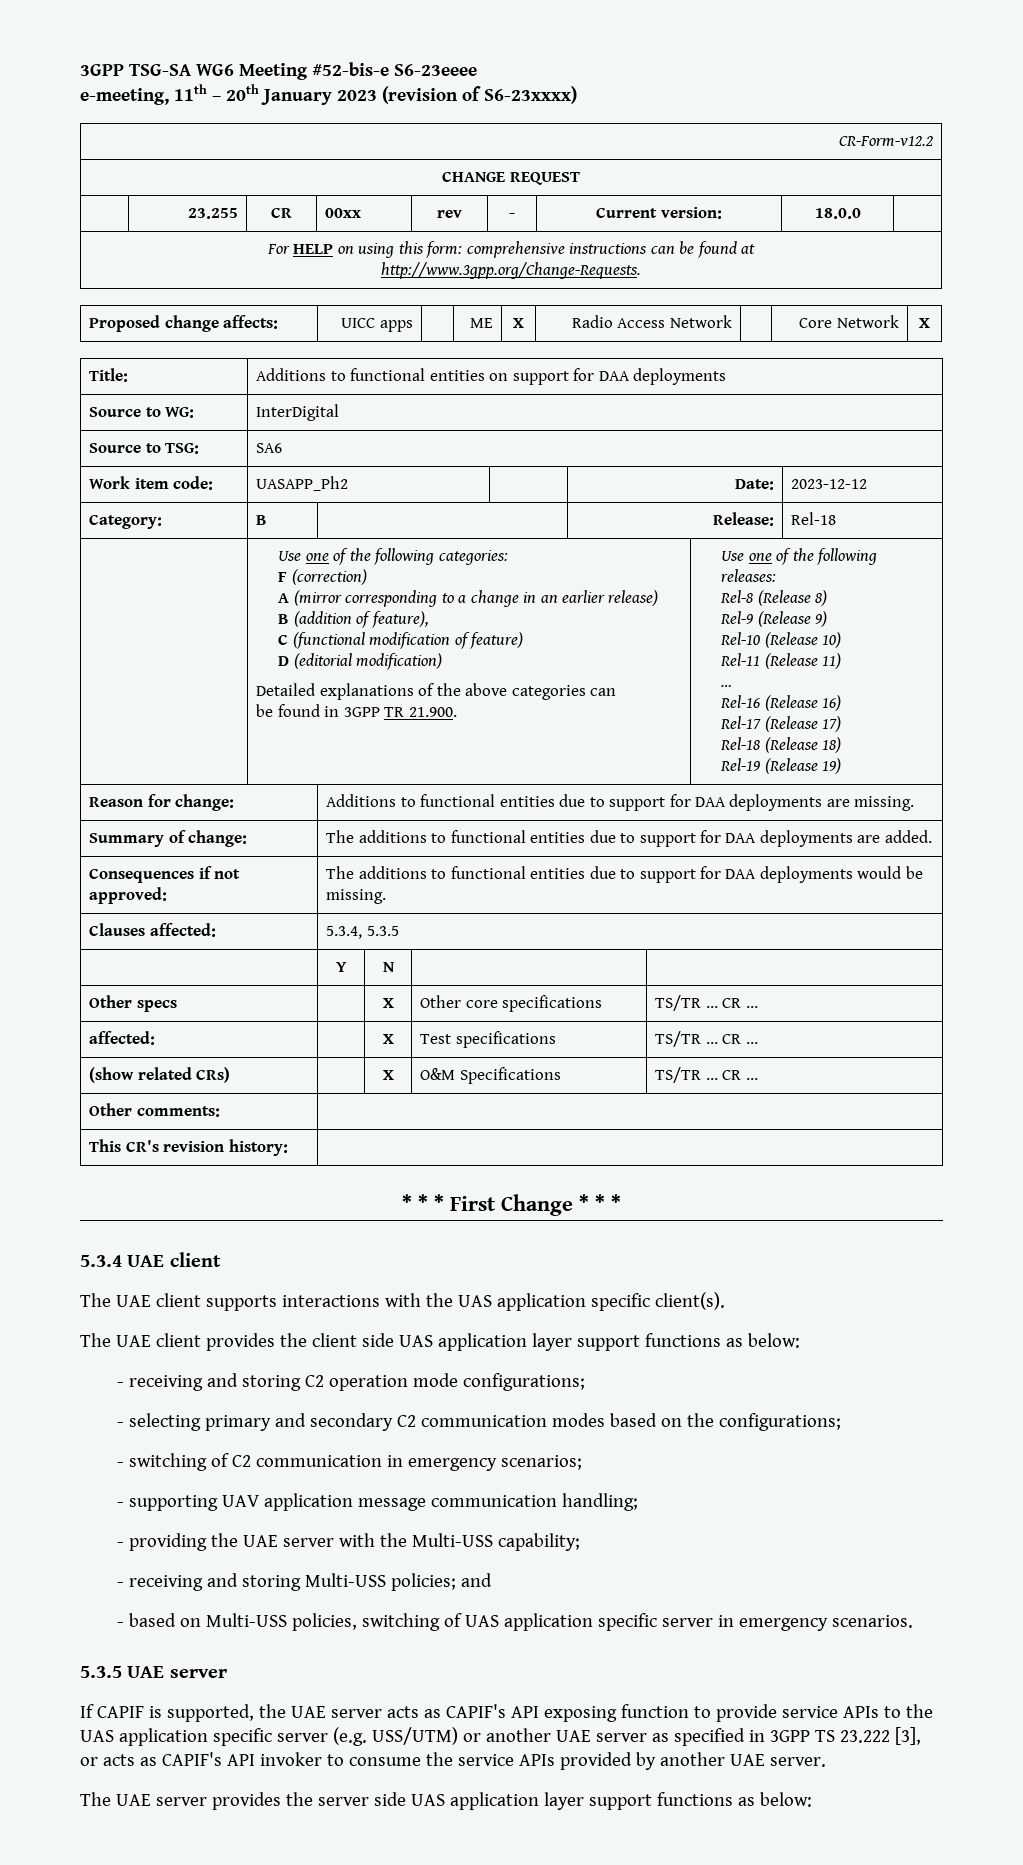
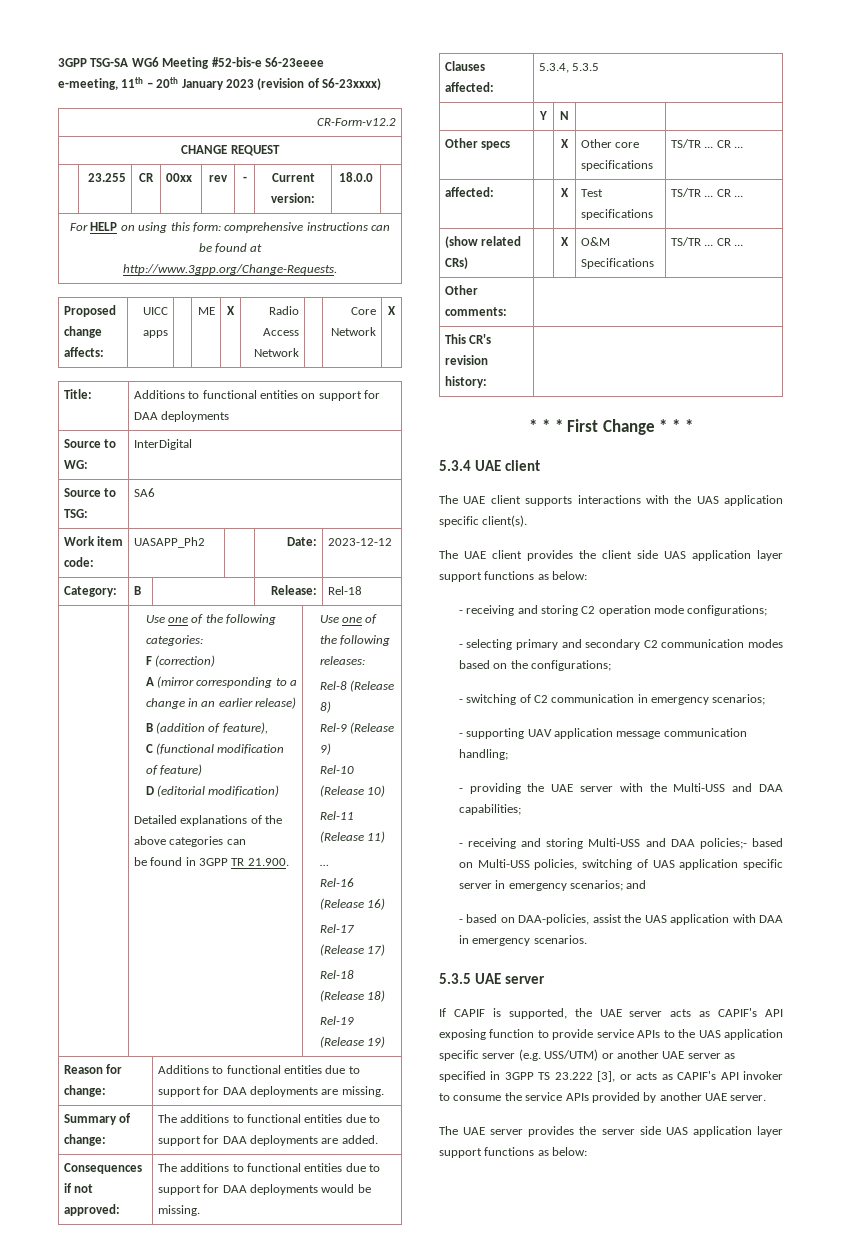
[497,1533,580,1551] capability; -> [732,783,783,792] [458,804,521,815] and DAA capabilities;
[390,1573,492,1591] [116,1622,124,1627] policies; and // - -> [645,838,747,849] and DAA policies;-
(828, 1624) none -> [569,880,647,891] [458,914,783,925] [458,935,531,946] scenarios; and // - based on DAA-policies, assist the UAS application with DAA in emergency

